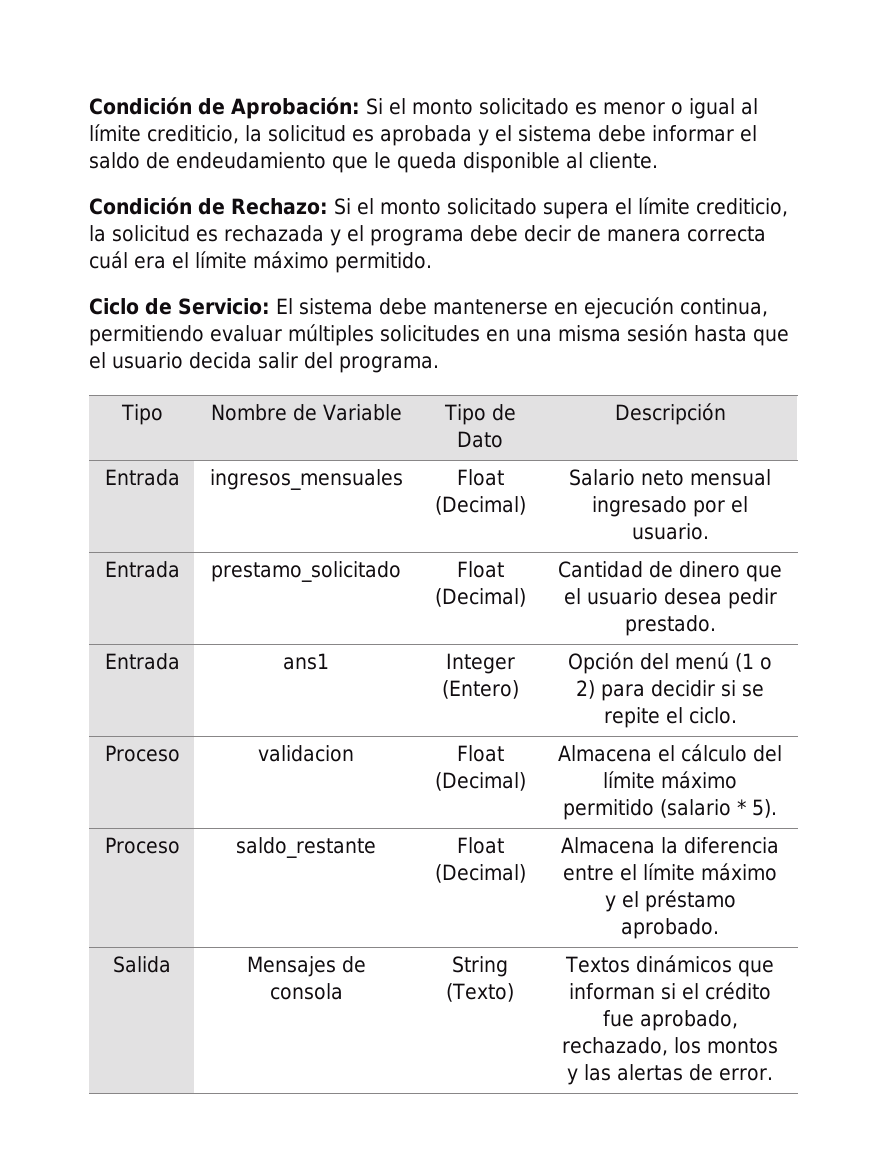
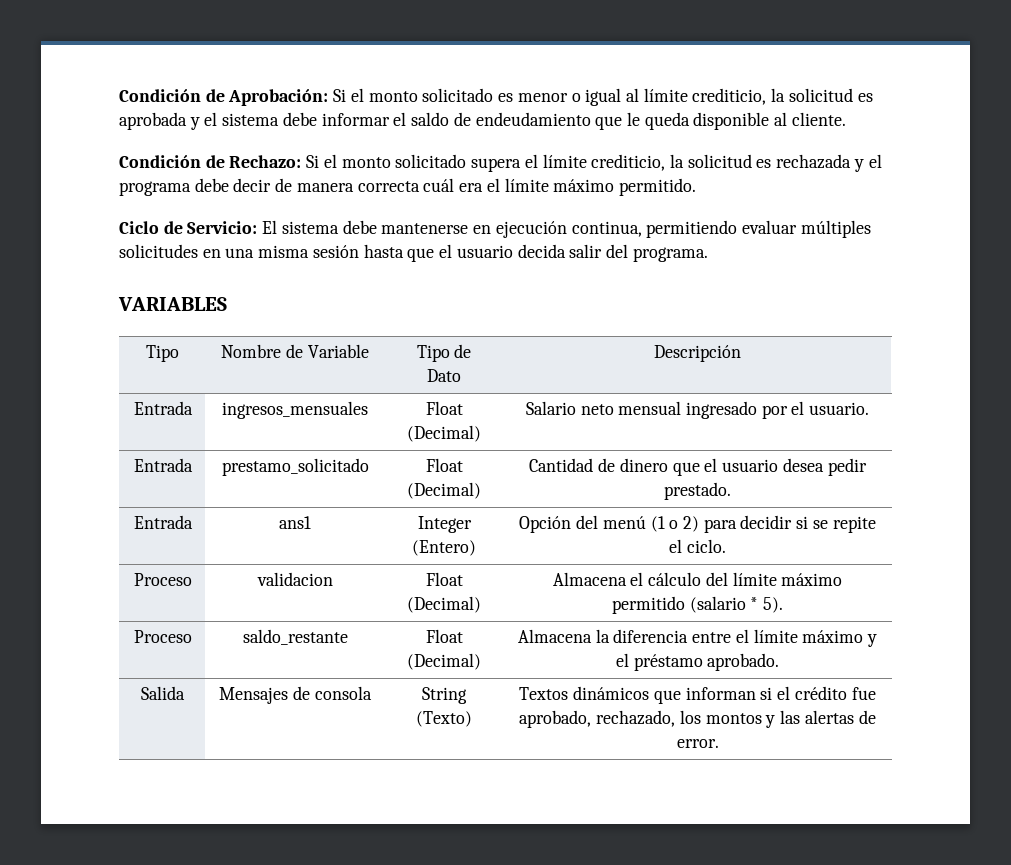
(439, 364) none -> [118,297,227,311] // VARIABLES

